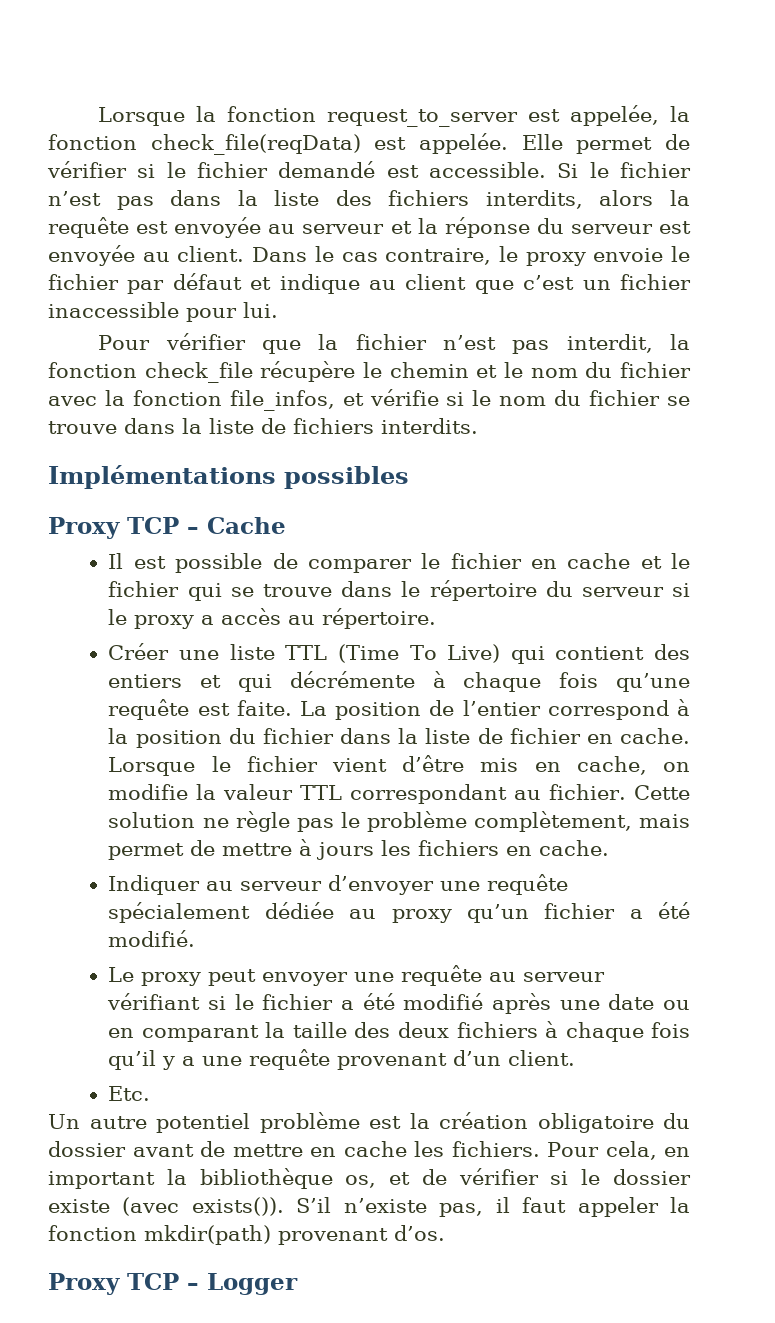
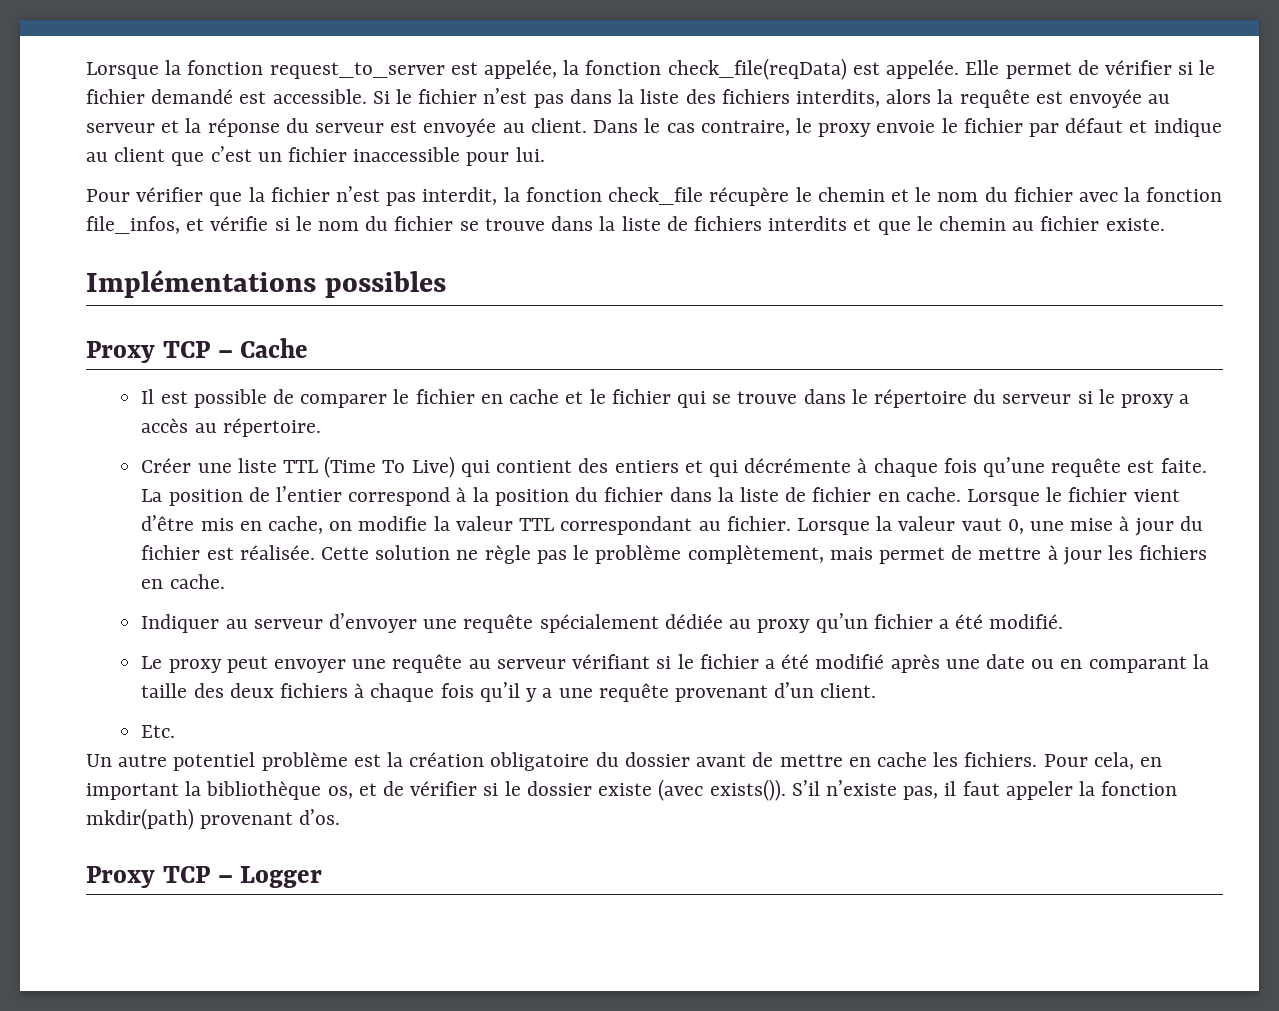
[381,418,478,434] interdits. -> [768,216,1165,235] interdits et que le chemin au fichier existe.
(627, 792) none -> [796,516,1203,536] [141,545,315,560] Lorsque la valeur vaut 0, une mise à jour du fichier est réalisée.
[316,842,375,860] jours -> [1062,547,1102,565] jour

